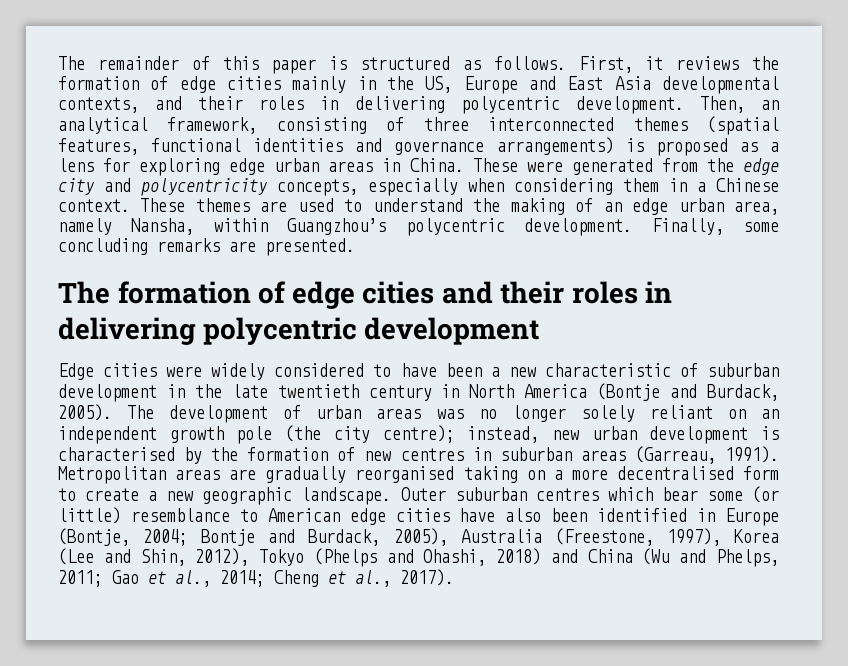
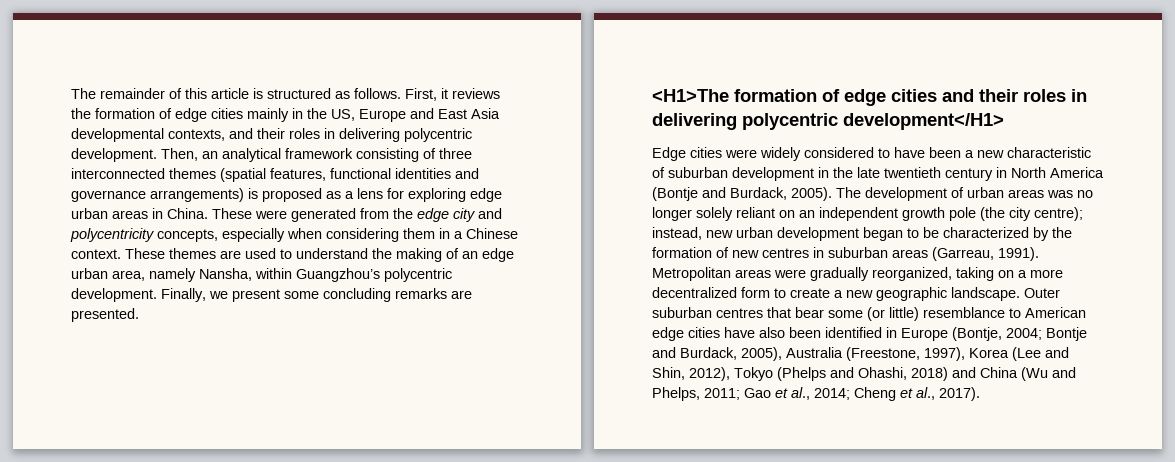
[271,59,317,74] paper -> [211,88,249,99] article
[167,117,258,134] framework, -> [285,148,353,159] framework
(724, 226) none -> [209,289,280,302] we present
[58,281,110,304] The -> [652,89,729,102] <H1>The
[364,317,540,345] development -> [843,113,1004,130] development</H1>
[761,426,779,440] [58,447,175,461] is characterised -> [863,227,1029,241] began to be characterized
[229,466,455,483] are gradually reorganised -> [774,267,952,281] were gradually reorganized,
[616,466,734,480] decentralised -> [652,287,737,298] decentralized
[607,487,653,501] which -> [767,307,791,318] that

